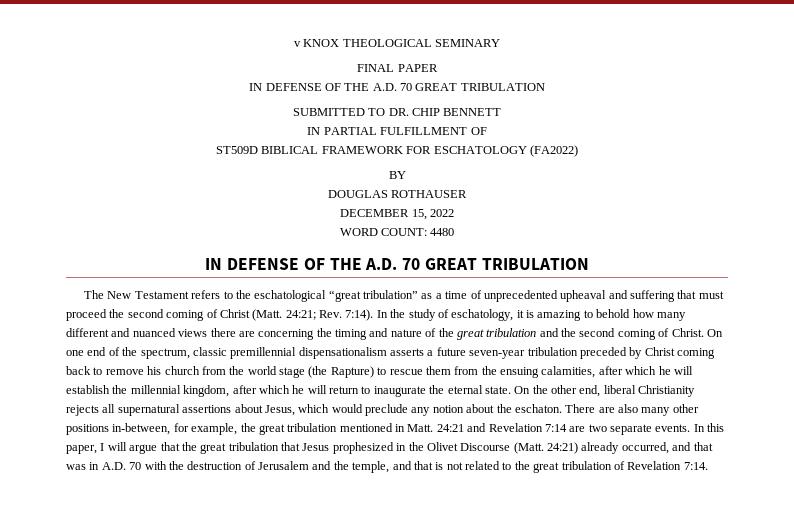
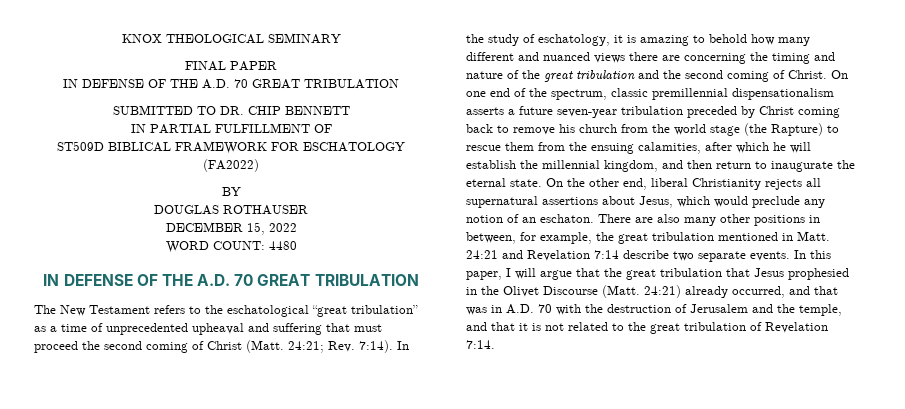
[293,41,301,47] v -> (121, 38) none
[232,385,327,394] after which he will -> [662,160,712,169] and then
[466,404,512,413] about the -> [507,214,536,223] of an
[112,423,171,435] in-between, -> [809,215,820,223] [466,232,516,244] in between,
[569,426,586,432] are -> [623,250,669,259] describe
[332,442,394,454] prophesized -> [788,268,849,280] prophesied
(433, 465) none -> [519,323,528,331] it

